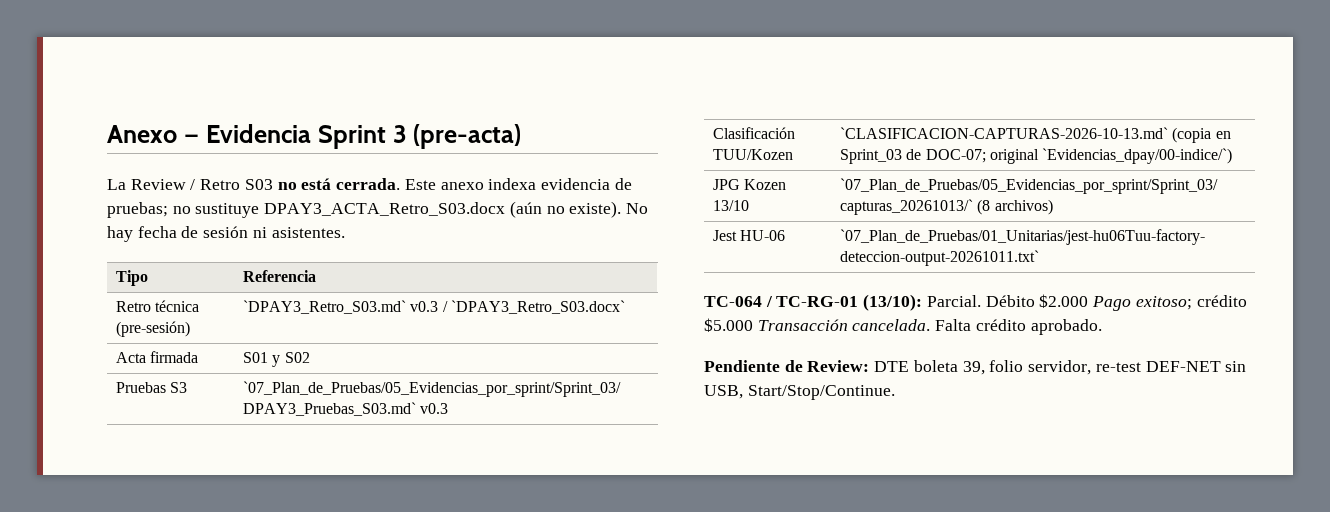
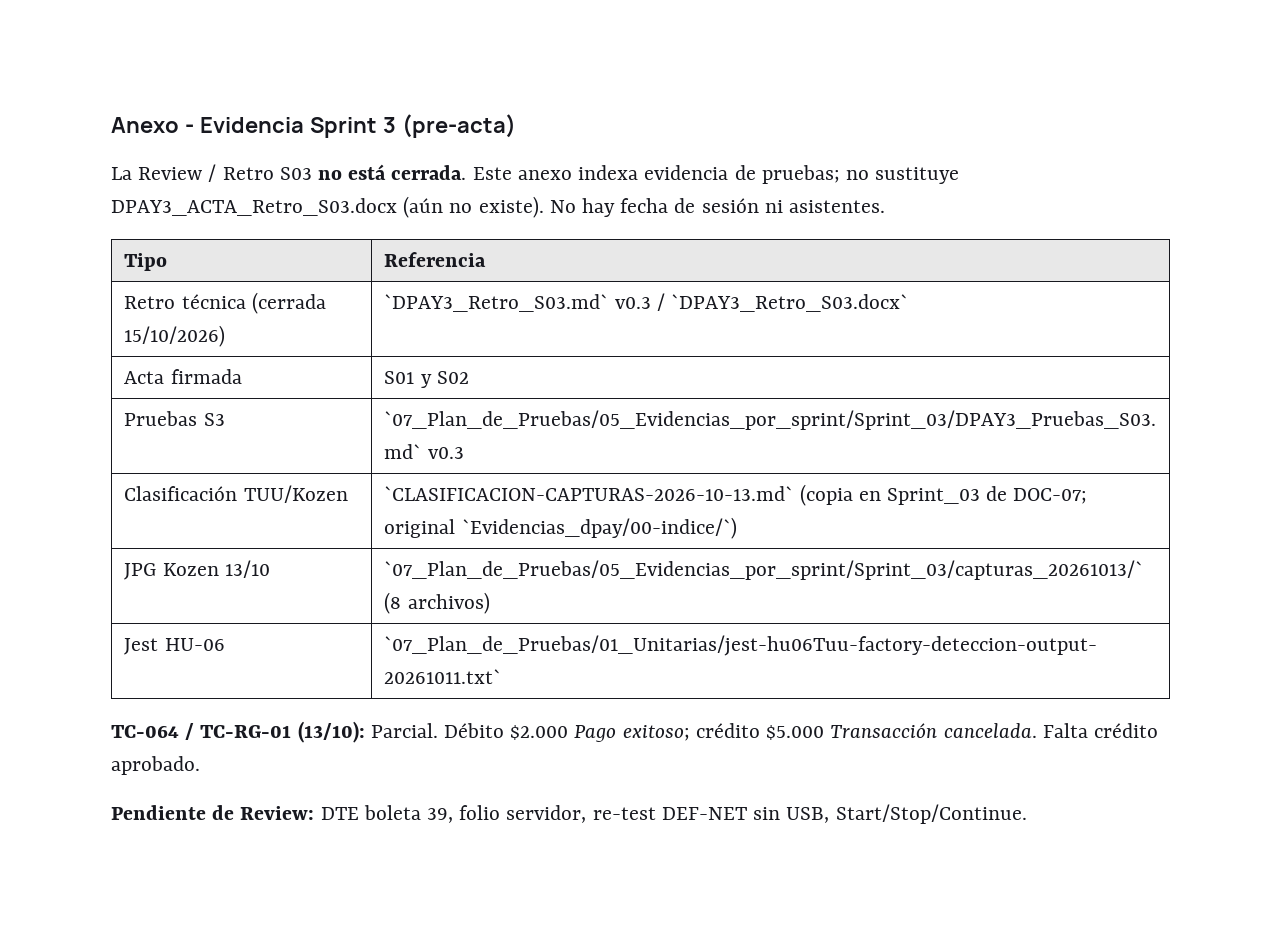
[183,134,199,143] — -> [184,124,194,133] -
[115,321,190,337] (pre-sesión) -> [251,292,326,314] [124,325,226,347] (cerrada 15/10/2026)

